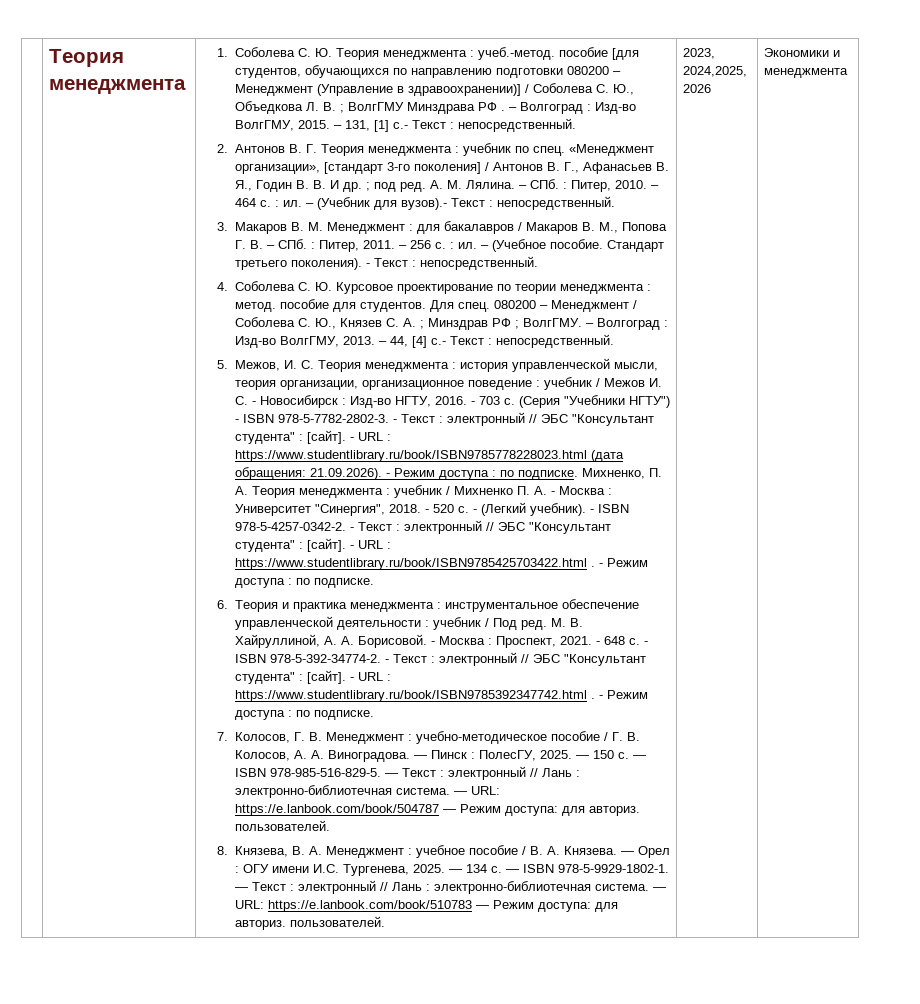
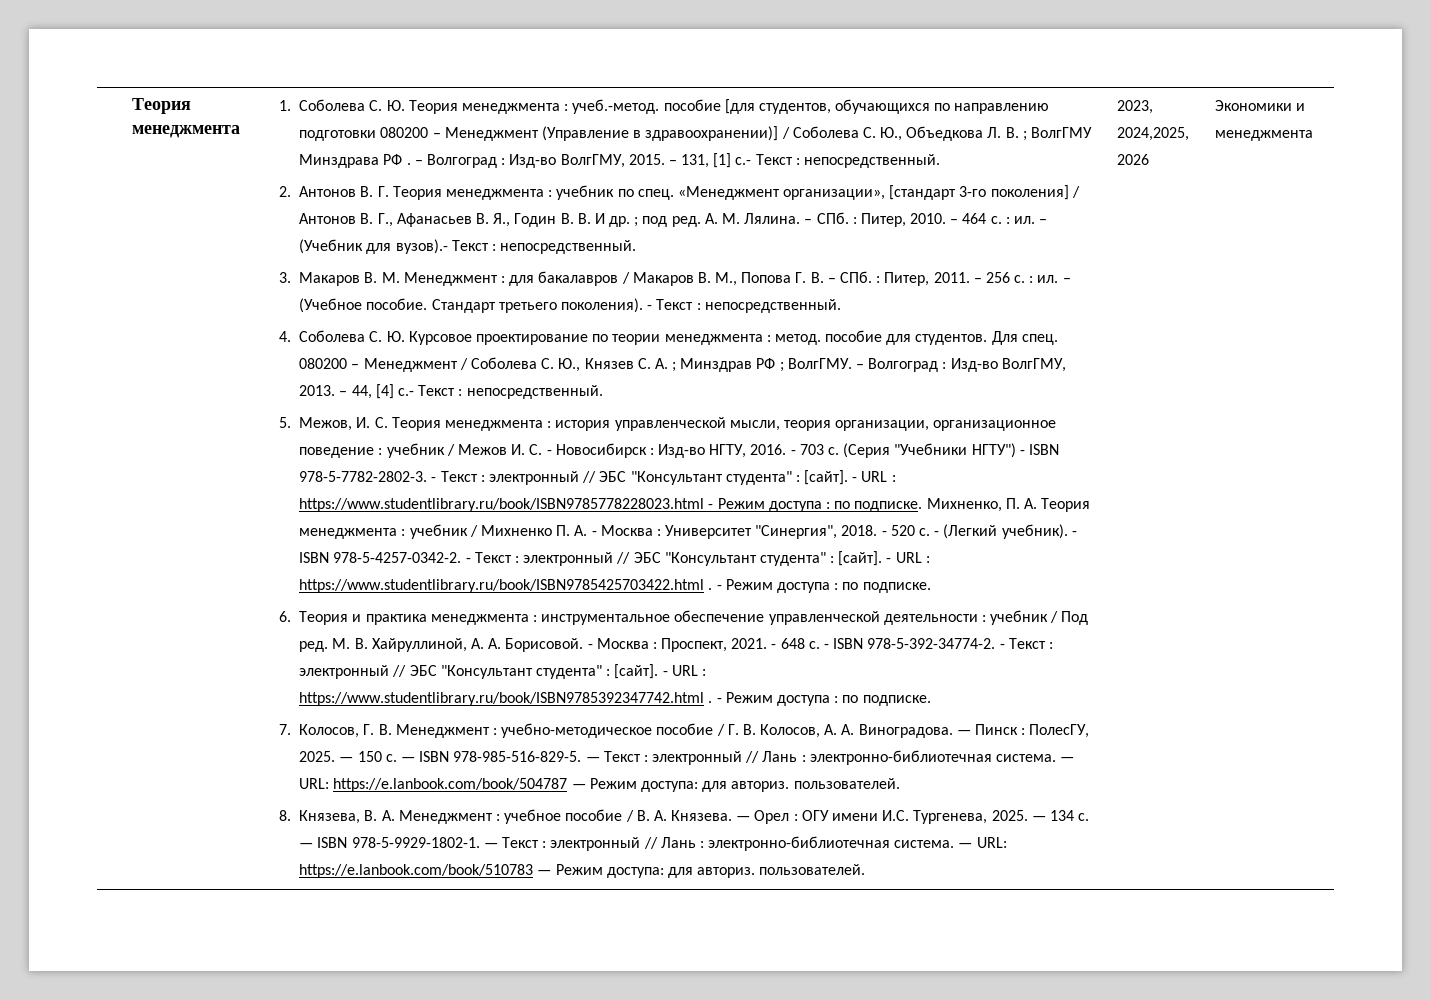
[590,450,624,462] [234,467,382,480] (дата обращения: 21.09.2026). -> (705, 505) none

